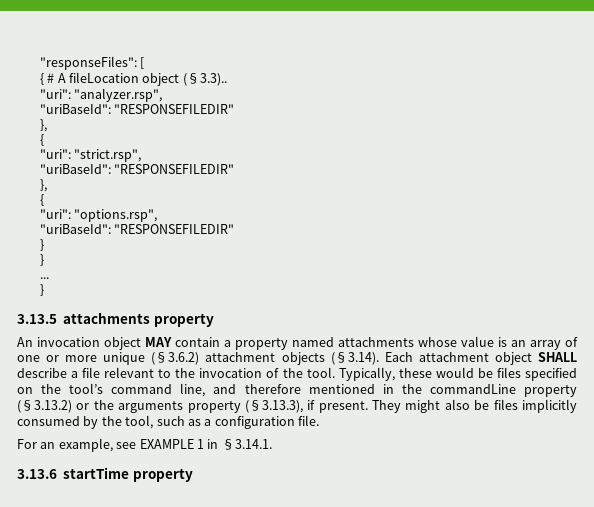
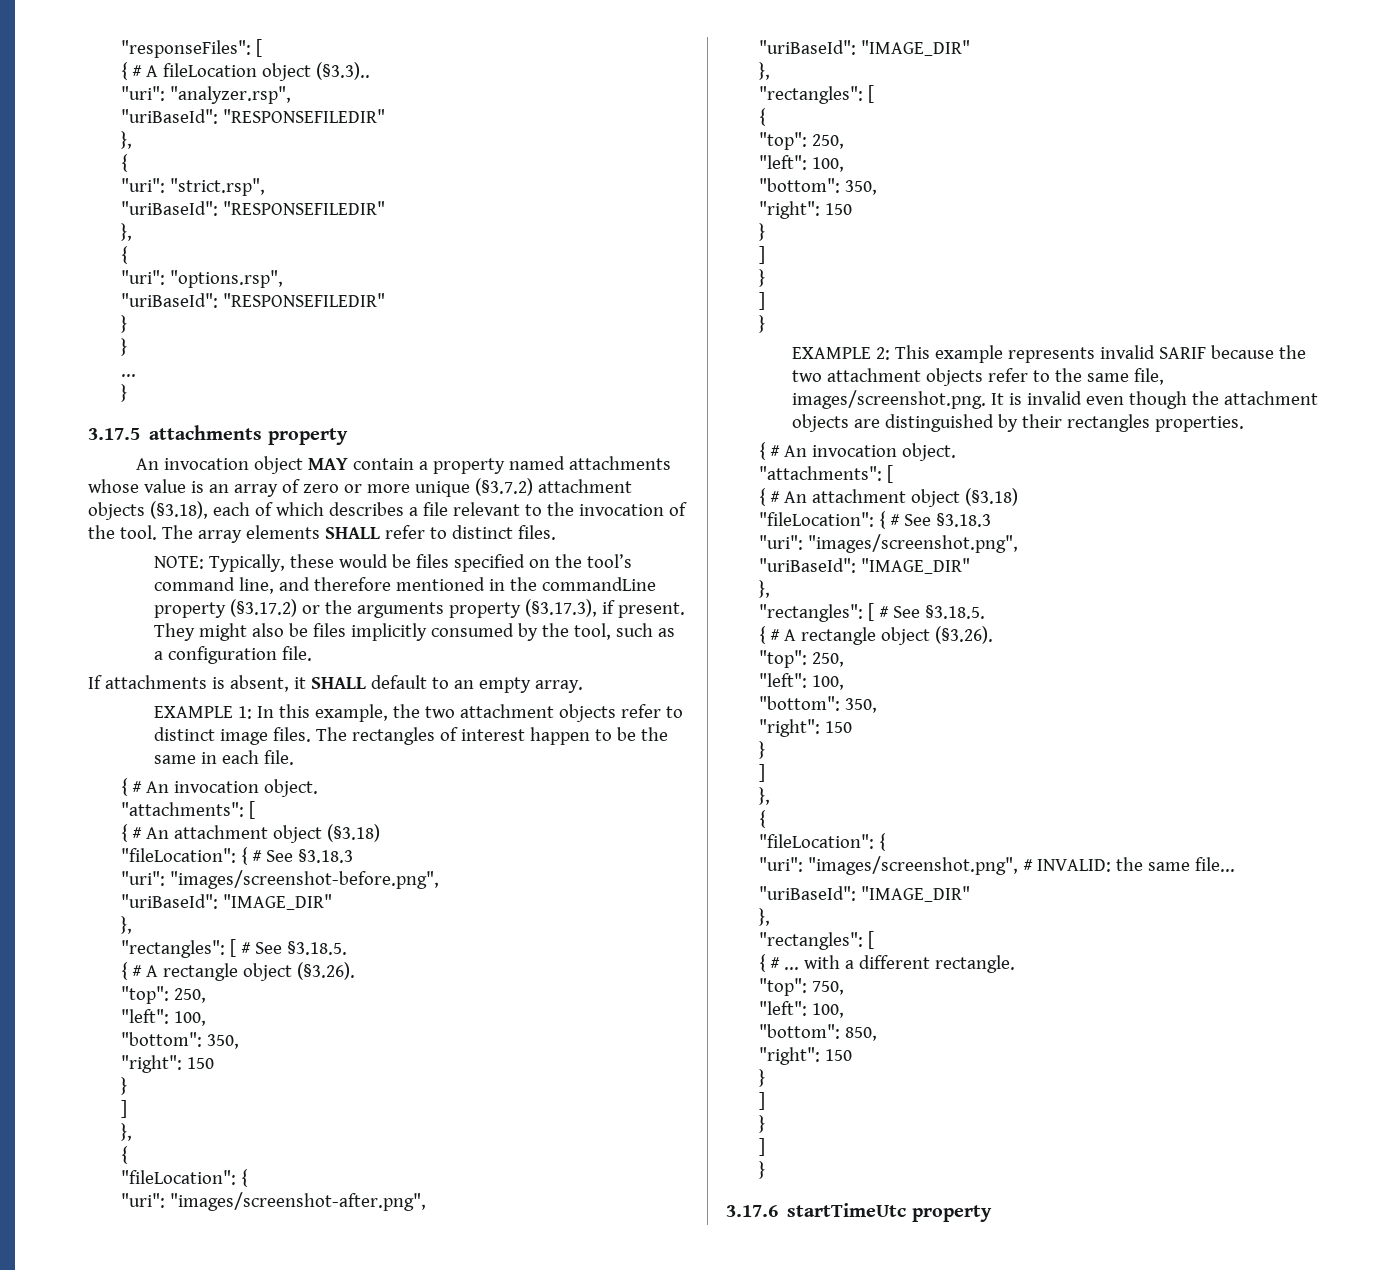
[17,314,57,324] 3.13.5 -> [88,428,140,440] 3.17.5
[17,355,40,362] one -> [302,484,339,493] zero
[151,352,577,365] [17,368,67,378] (§3.6.2) attachment objects (§3.14). Each attachment object SHALL describe -> [474,478,632,496] [88,501,404,520] (§3.7.2) attachment objects (§3.18), each of which describes
(335, 372) none -> [161,525,556,543] [154,556,205,569] The array elements SHALL refer to distinct files. // NOTE:
[17,400,72,413] (§3.13.2) -> [230,599,298,617] (§3.17.2)
[244,400,303,413] (§3.13.3), -> [525,599,598,617] (§3.17.3),
[17,438,272,452] [17,467,130,479] For an example, see EXAMPLE 1 in §3.14.1. // 3.13.6 startTime -> [88,675,583,693] [154,704,684,722] [154,727,669,745] [154,750,295,765] [121,778,319,797] [121,801,256,819] [121,824,381,843] [121,847,354,865] [121,870,440,889] [121,894,333,910] [121,916,133,934] [121,939,348,958] [121,962,356,981] [121,986,207,1004] [121,1009,207,1026] [121,1032,240,1049] [121,1055,215,1073] [121,1077,128,1095] [121,1100,128,1118] [121,1123,133,1141] [121,1146,129,1164] [121,1169,249,1187] [121,1192,427,1211] [759,40,971,56] [759,62,771,80] [759,85,875,104] [759,108,767,126] [759,132,845,150] [759,155,845,172] [759,178,878,195] [759,201,853,219] [759,223,766,241] [759,246,766,264] [759,269,766,287] [759,292,766,310] [759,315,766,333] [792,345,1307,363] [792,368,1165,386] [792,390,1319,409] [792,414,1245,432] [759,442,957,461] [759,465,894,483] [759,488,1019,507] [759,511,992,529] [759,534,1019,553] [759,558,971,574] [759,580,771,598] [759,603,986,622] [759,626,994,645] [759,650,845,668] [759,673,845,690] [759,696,878,713] [759,719,853,737] [759,741,766,759] [759,764,766,782] [759,787,771,805] [759,810,767,828] [759,833,887,851] [759,856,1236,875] [759,886,971,902] [759,908,771,926] [759,931,875,950] [759,954,1016,973] [759,978,845,996] [759,1001,845,1018] [759,1024,878,1041] [759,1047,853,1065] [759,1069,766,1087] [759,1092,766,1110] [759,1115,766,1133] [759,1138,766,1156] [759,1161,766,1179] [726,1203,907,1217] If attachments is absent, it SHALL default to an empty array. // EXAMPLE 1: In this example, the two attachment objects refer to distinct image files. The rectangles of interest happen to be the same in each file. // { # An invocation object. // "attachments": [ // { # An attachment object (§3.18) // "fileLocation": { # See §3.18.3 // "uri": "images/screenshot-before.png", // "uriBaseId": "IMAGE_DIR" // }, // "rectangles": [ # See §3.18.5. // { # A rectangle object (§3.26). // "top": 250, // "left": 100, // "bottom": 350, // "right": 150 // } // ] // }, // { // "fileLocation": { // "uri": "images/screenshot-after.png", // "uriBaseId": "IMAGE_DIR" // }, // "rectangles": [ // { // "top": 250, // "left": 100, // "bottom": 350, // "right": 150 // } // ] // } // ] // } // EXAMPLE 2: This example represents invalid SARIF because the two attachment objects refer to the same file, images/screenshot.png. It is invalid even though the attachment objects are distinguished by their rectangles properties. // { # An invocation object. // "attachments": [ // { # An attachment object (§3.18) // "fileLocation": { # See §3.18.3 // "uri": "images/screenshot.png", // "uriBaseId": "IMAGE_DIR" // }, // "rectangles": [ # See §3.18.5. // { # A rectangle object (§3.26). // "top": 250, // "left": 100, // "bottom": 350, // "right": 150 // } // ] // }, // { // "fileLocation": { // "uri": "images/screenshot.png", # INVALID: the same file... // "uriBaseId": "IMAGE_DIR" // }, // "rectangles": [ // { # ... with a different rectangle. // "top": 750, // "left": 100, // "bottom": 850, // "right": 150 // } // ] // } // ] // } // 3.17.6 startTimeUtc

